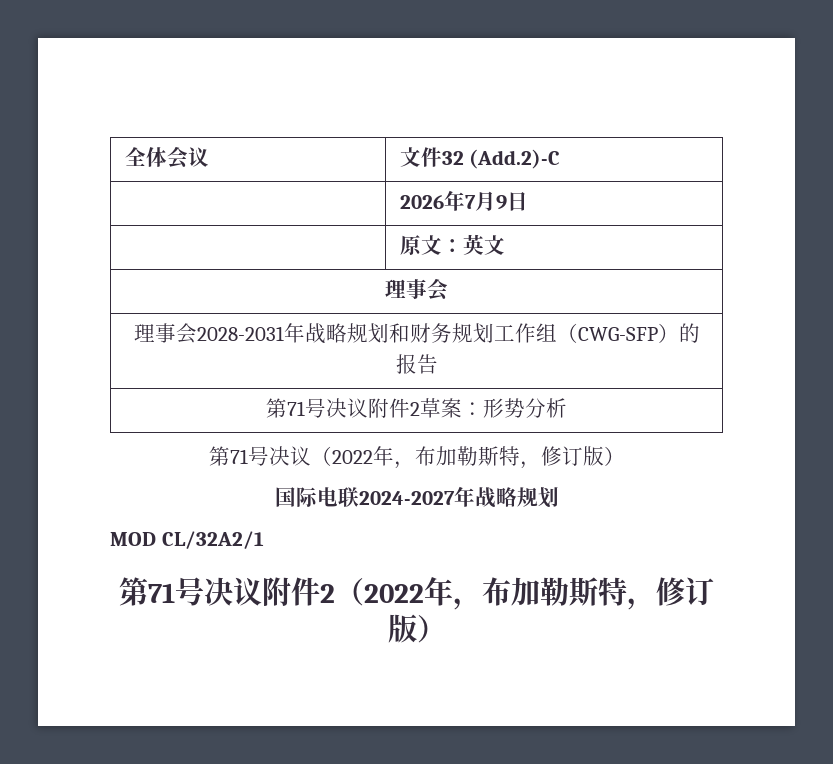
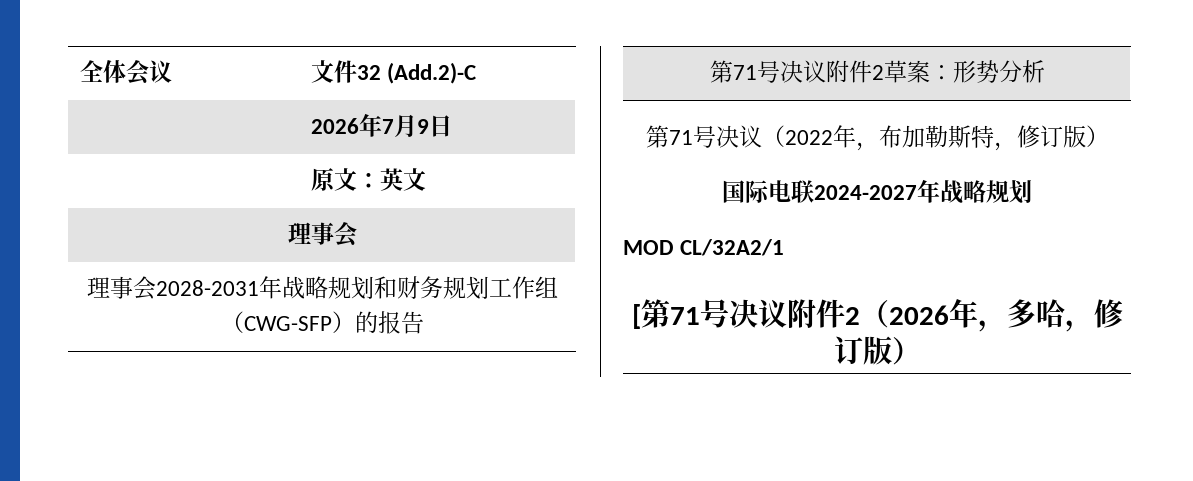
(264, 540) none -> [631,304,641,329] [
[364,577,627,610] 2022年，布加勒斯特 -> [888,299,1065,332] 2026年，多哈

